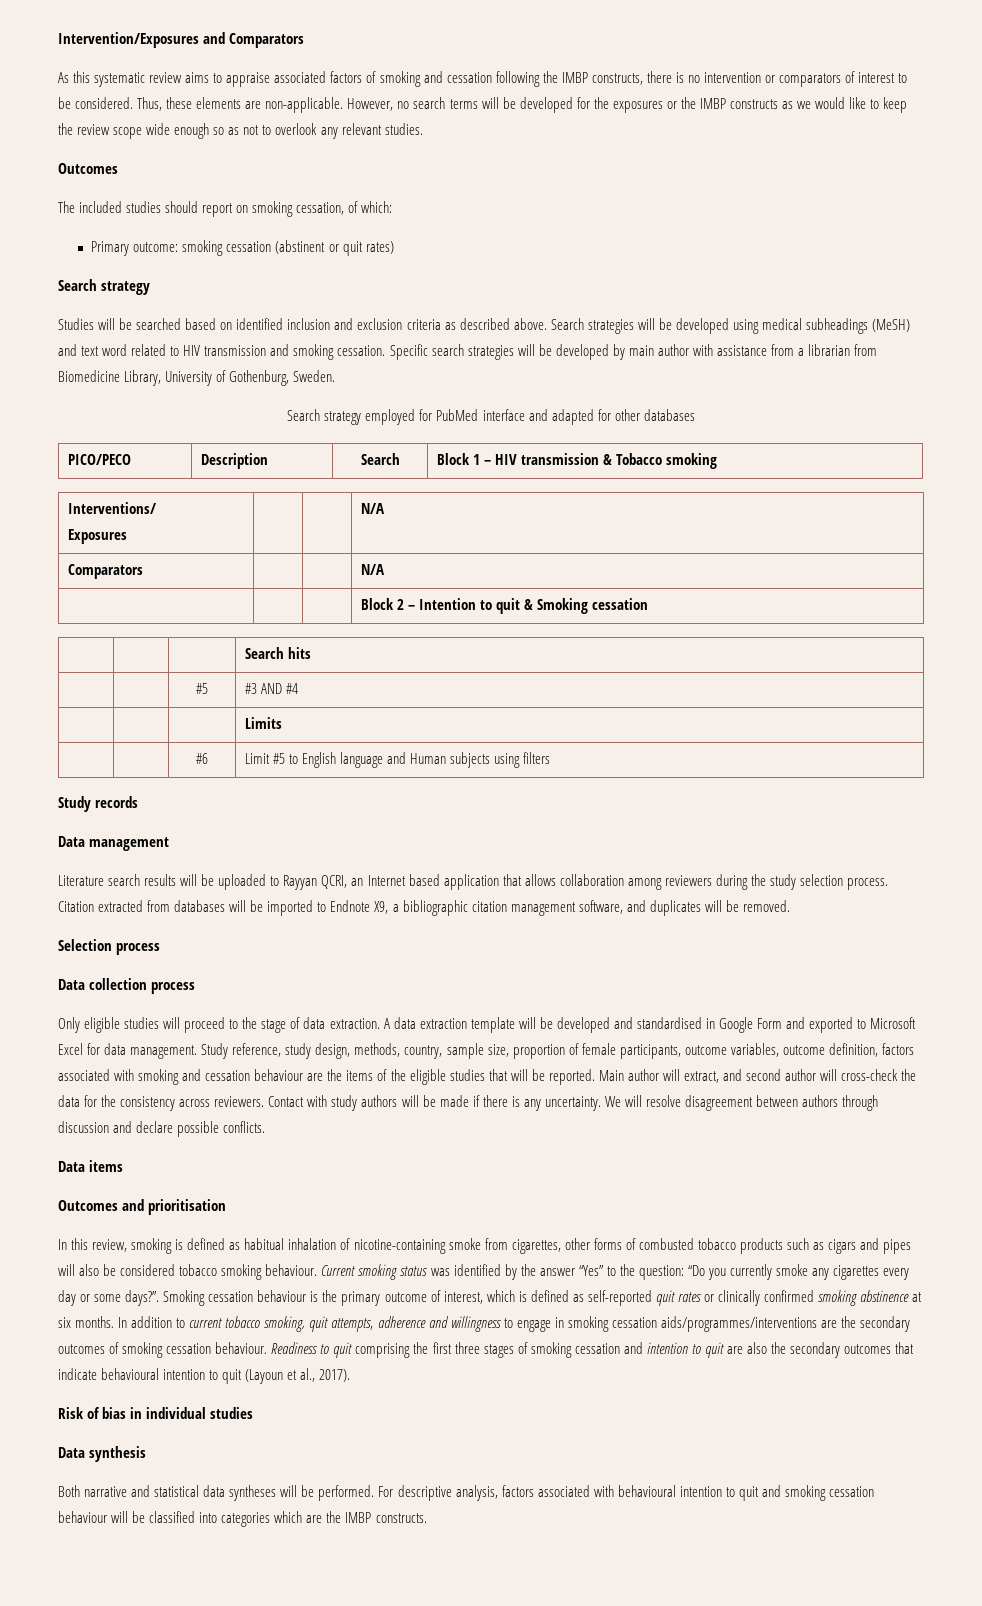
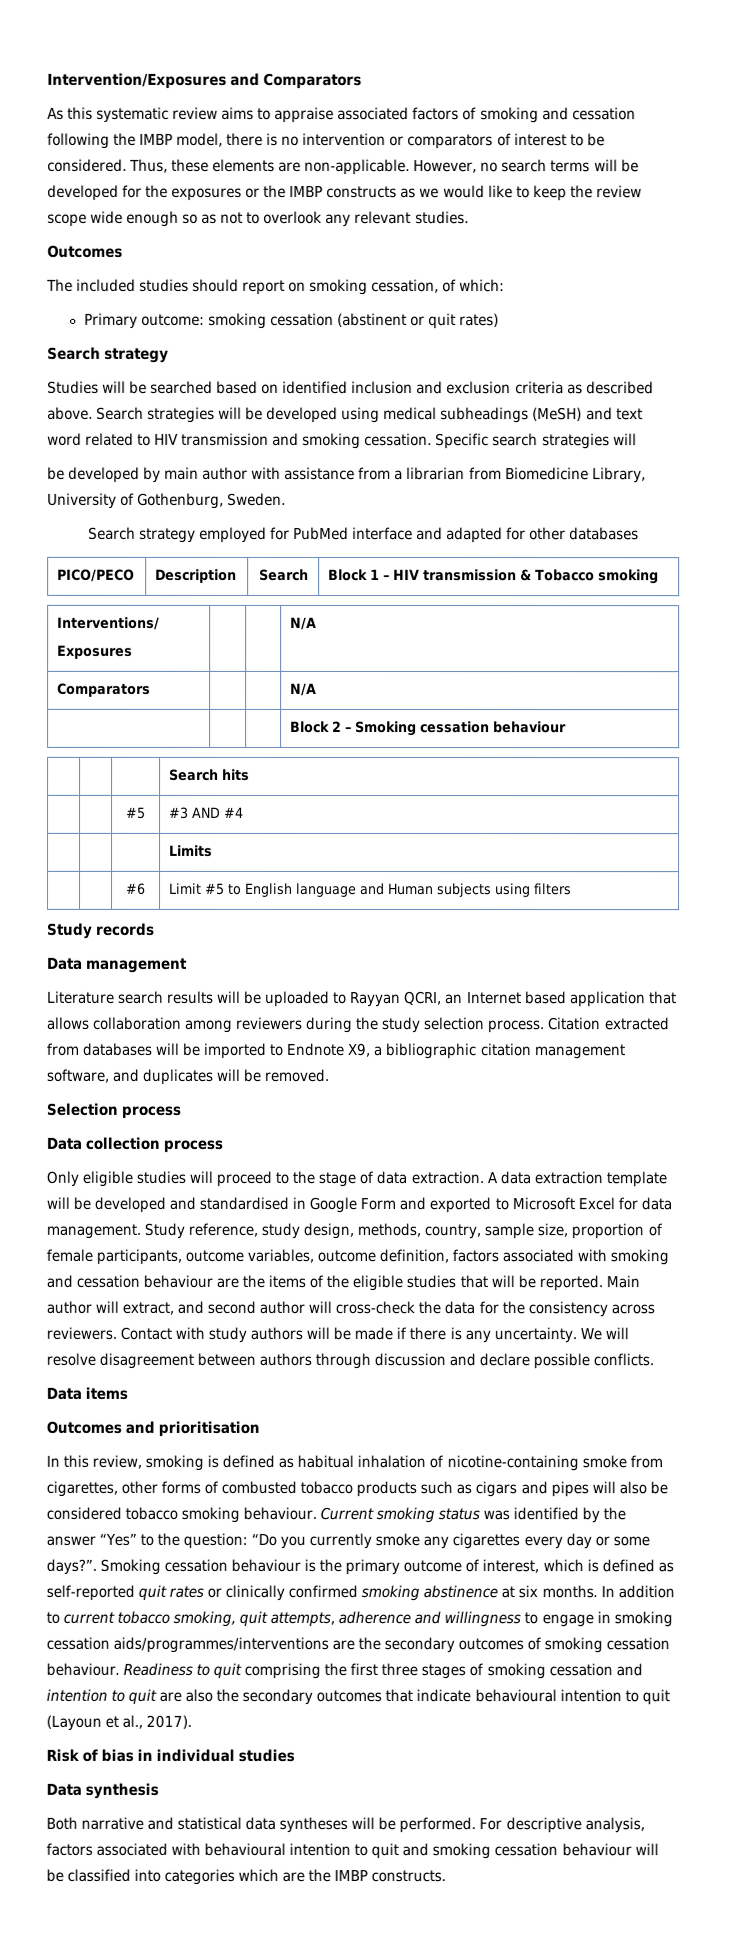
[591,73,643,85] constructs, -> [176,132,224,147] model,
(535, 350) none -> (637, 439) //
[418,598,649,614] Intention to quit & Smoking cessation -> [354,720,567,737] Smoking cessation behaviour

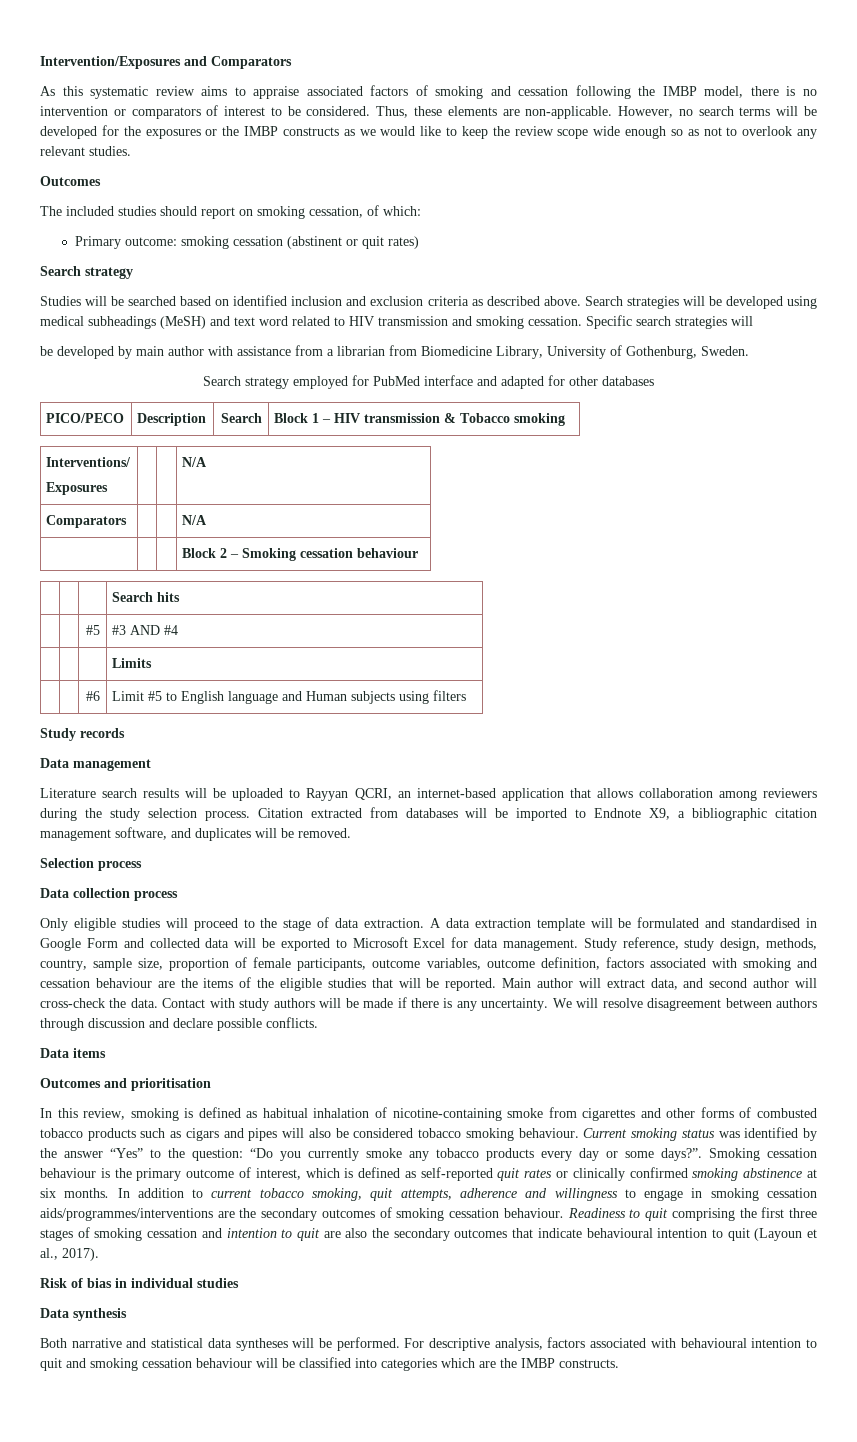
[465,991,566,1005] Internet based -> [416,788,496,798] internet-based
[94,1196,167,1213] developed -> [637,917,700,928] formulated
(427, 1204) none -> [149,938,275,948] collected data will be
[122,1301,175,1315] extract, -> [606,978,678,990] extract data,
[444,1301,655,1318] [46,1326,117,1340] data for the consistency across reviewers. -> [130,998,158,1008] data.
[46,1480,118,1497] cigarettes, -> [582,1108,661,1121] cigarettes and
[452,1533,521,1550] cigarettes -> [436,1148,534,1161] tobacco products

